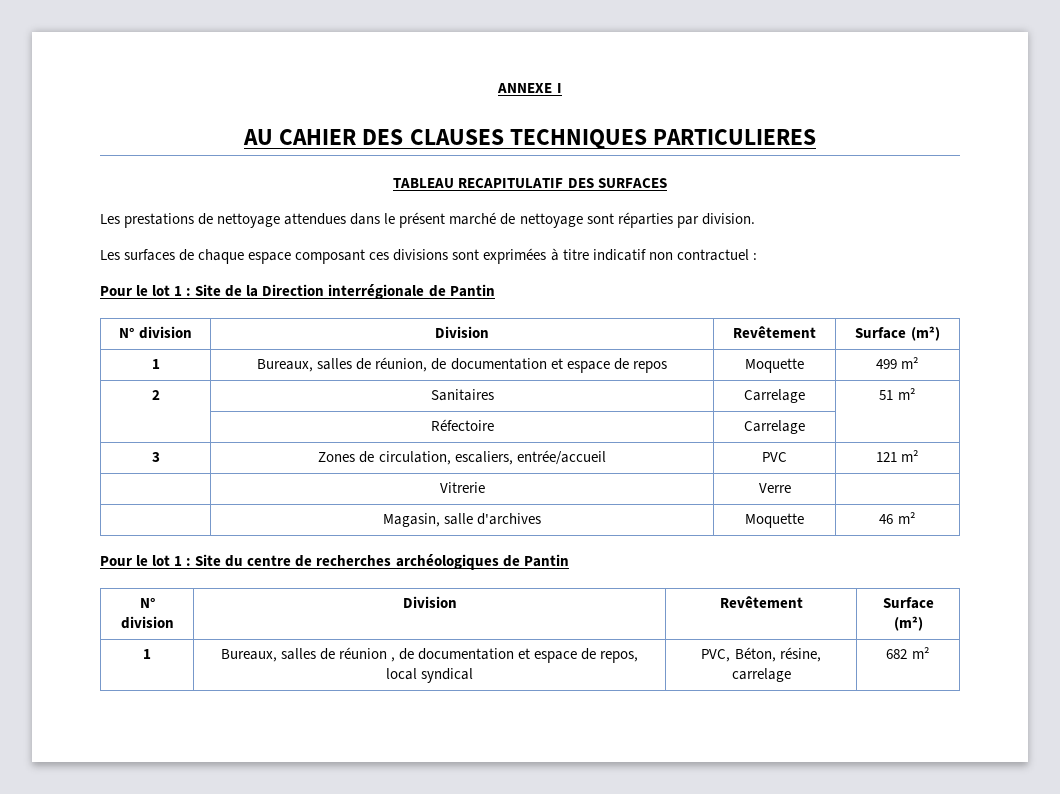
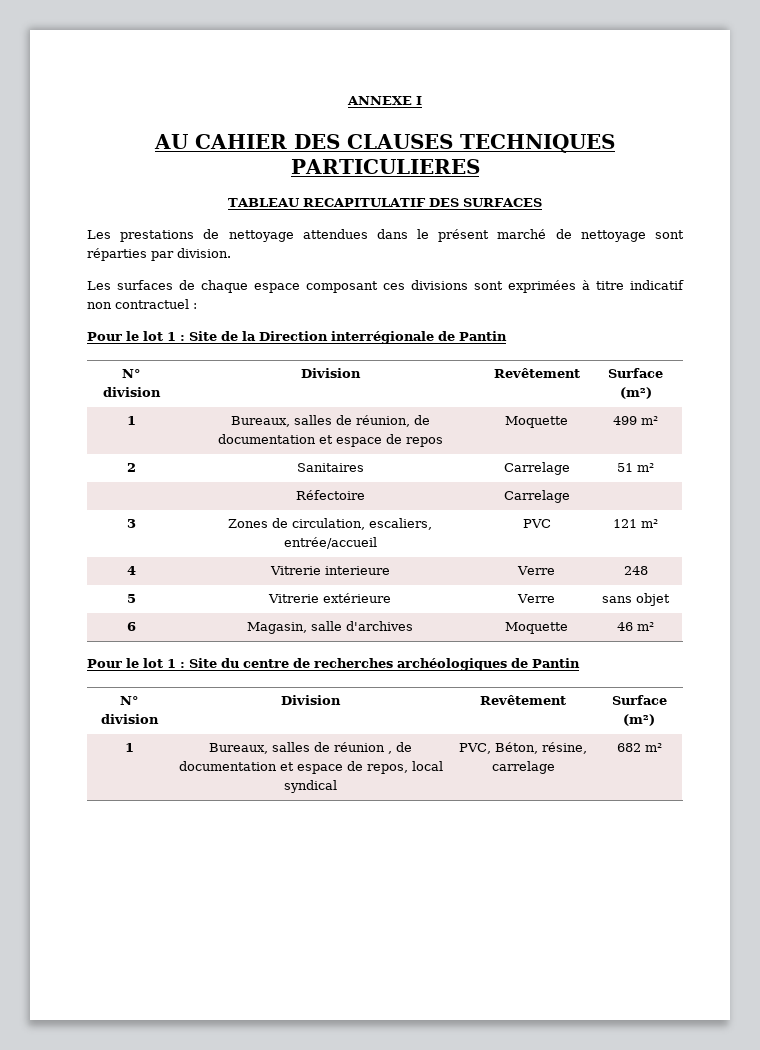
[439,482,485,493] [758,483,791,493] | Vitrerie | Verre | // -> [127,566,136,575] [269,566,390,575] [517,566,556,575] [623,566,648,575] [127,594,136,603] [268,593,391,603] [517,594,556,603] [602,593,670,606] [127,622,136,631] 4 | Vitrerie interieure | Verre | 248 // 5 | Vitrerie extérieure | Verre | sans objet // 6

